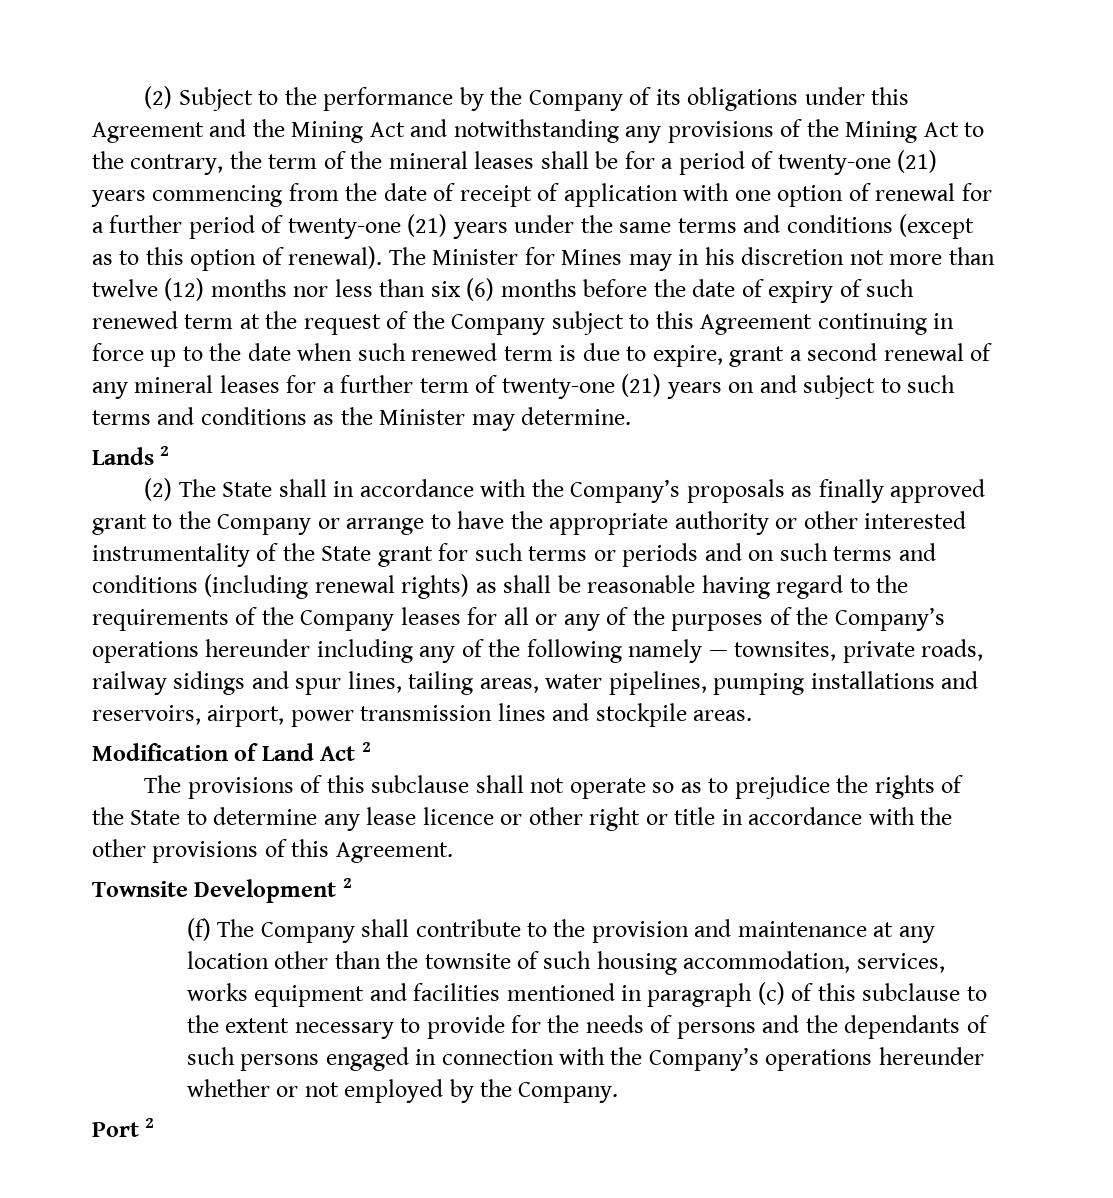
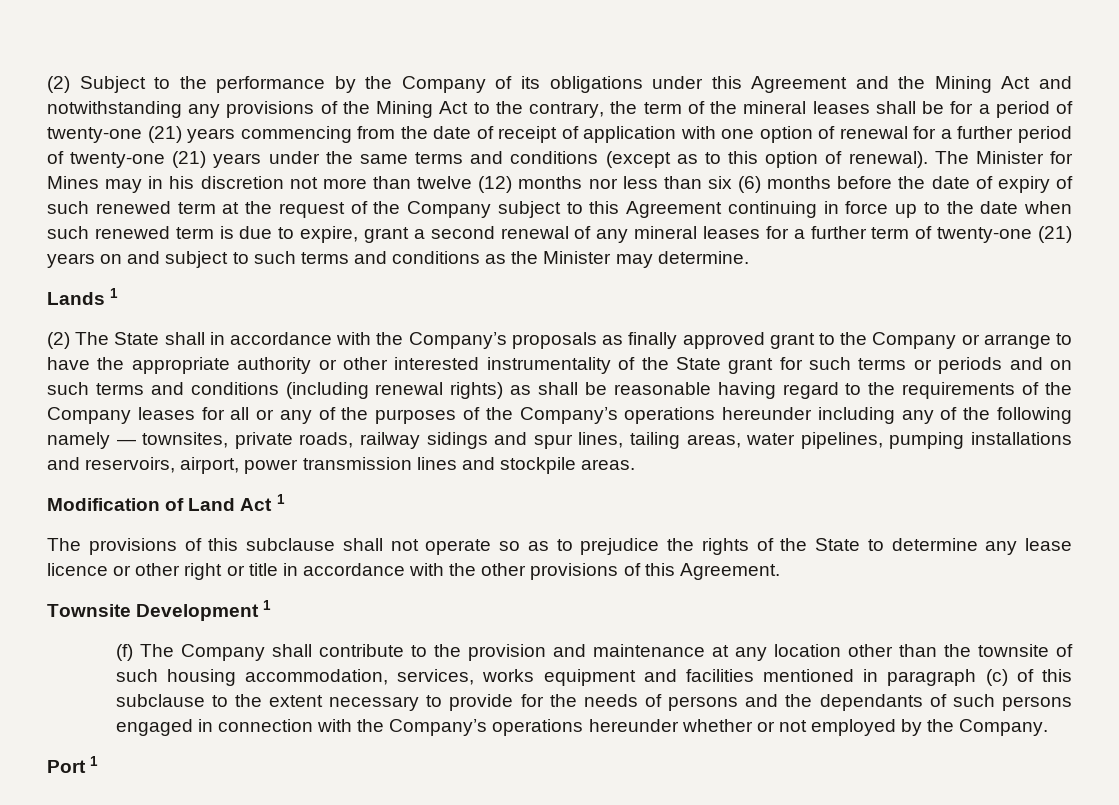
[160,446,170,456] 2 -> [110,288,119,298] 1
[361,742,371,752] 2 -> [276,494,285,504] 1
[342,878,352,888] 2 -> [263,600,272,610] 1
[145,1118,155,1128] 2 -> [90,756,99,766] 1

